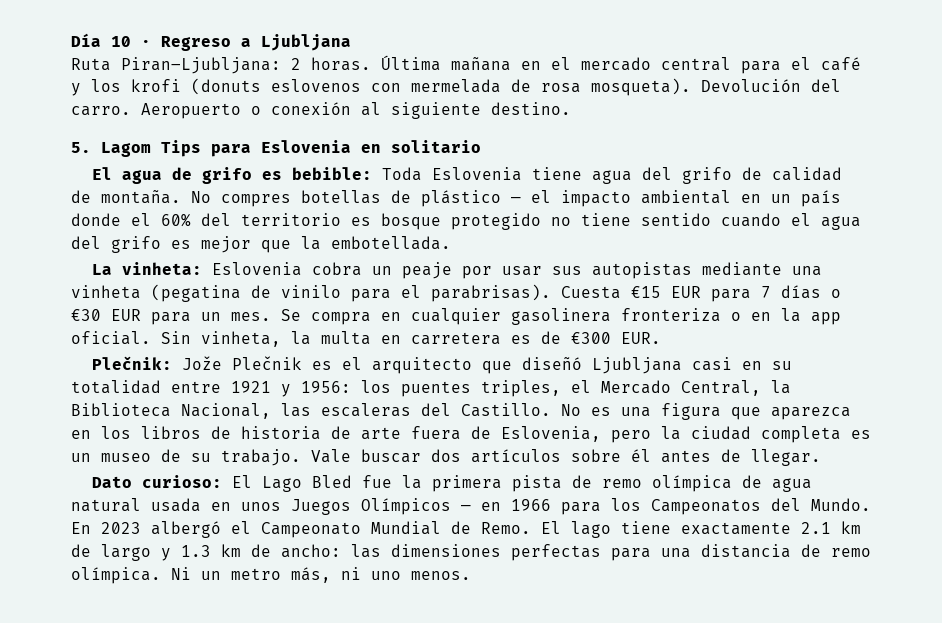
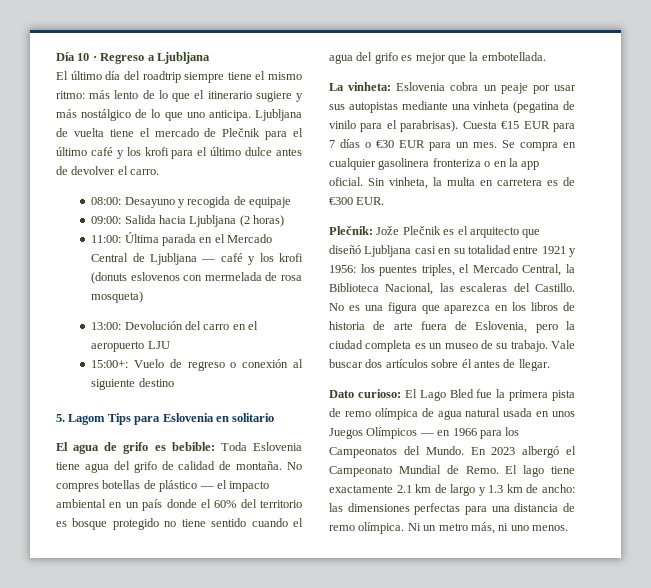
[71,55,811,74] Ruta Piran–Ljubljana: 2 horas. Última mañana en el mercado central para el -> [56,71,302,83] [56,90,304,102] [56,109,302,121] [56,128,303,140] [56,147,302,159] [56,166,160,175] [91,196,292,208] [91,215,285,227] [91,232,273,246] [91,253,216,265] El último día del roadtrip siempre tiene el mismo ritmo: más lento de lo que el itinerario sugiere y más nostálgico de lo que uno anticipa. Ljubljana de vuelta tiene el mercado de Plečnik para el último café y los krofi para el último dulce antes de devolver el carro. // 08:00: Desayuno y recogida de equipaje // 09:00: Salida hacia Ljubljana (2 horas) // 11:00: Última parada en el Mercado Central de Ljubljana —
[591,78,841,96] [71,103,241,119] mosqueta). Devolución del carro. Aeropuerto -> [91,291,144,303] [91,321,259,330] [91,341,170,352] [91,359,225,371] mosqueta) // 13:00: Devolución del carro en el aeropuerto LJU // 15:00+: Vuelo de regreso
[491,102,571,115] destino. -> [138,378,174,387] destino

